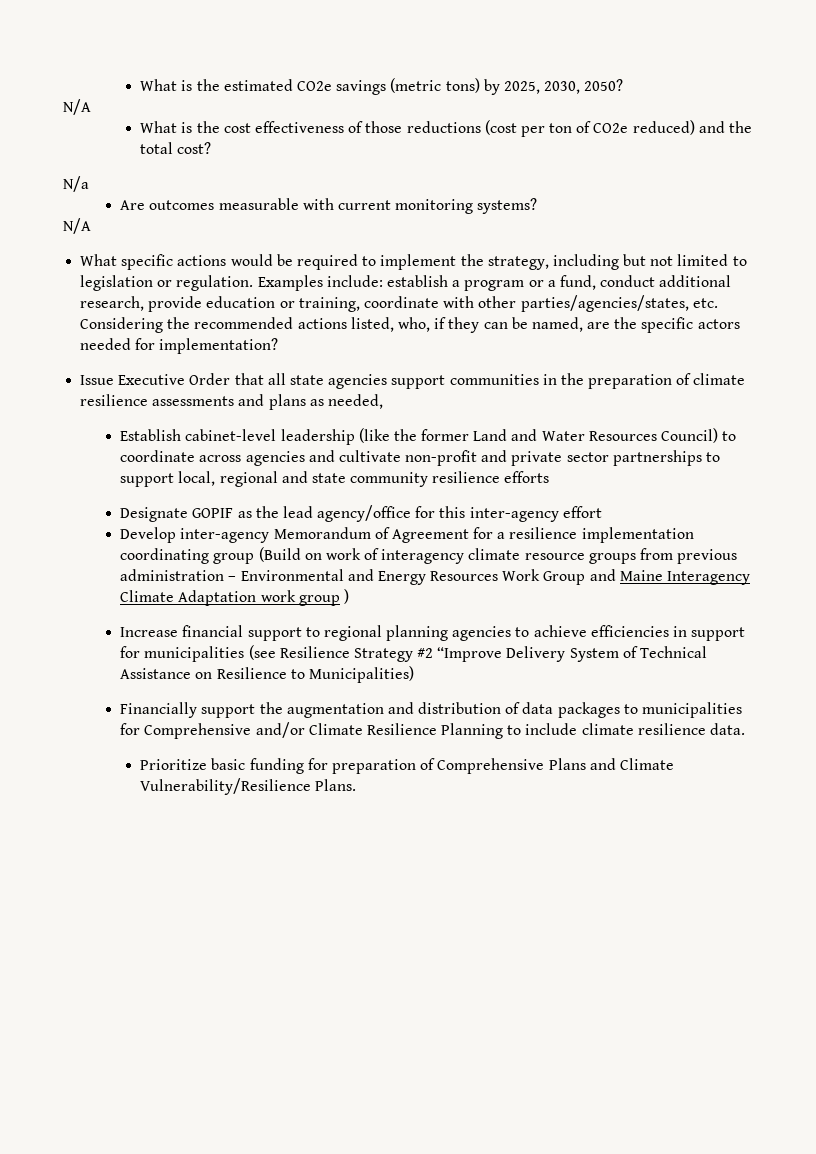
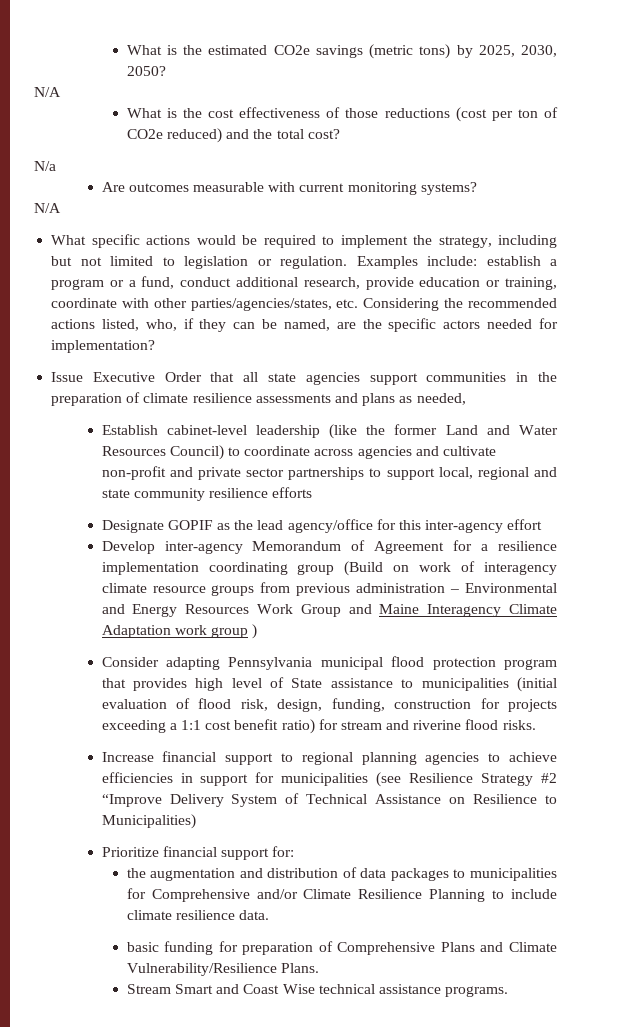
(349, 596) none -> [101,656,557,670] [101,677,557,692] [101,698,557,712] [101,719,536,734] // Consider adapting Pennsylvania municipal flood protection program that provides high level of State assistance to municipalities (initial evaluation of flood risk, design, funding, construction for projects exceeding a 1:1 cost benefit ratio) for stream and riverine flood risks.
[120,702,256,718] Financially support -> [101,846,295,860] Prioritize financial support for: //
[140,759,208,770] Prioritize -> (270, 915) none
(357, 785) none -> [126,984,509,997] // Stream Smart and Coast Wise technical assistance programs.

